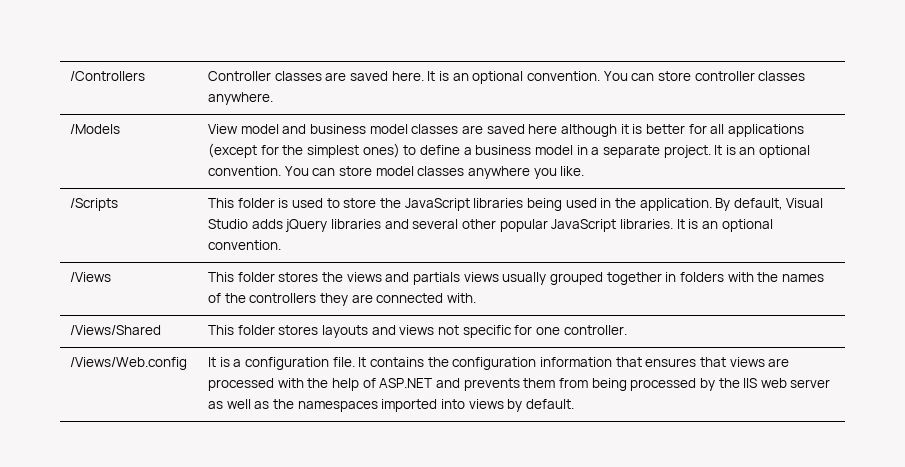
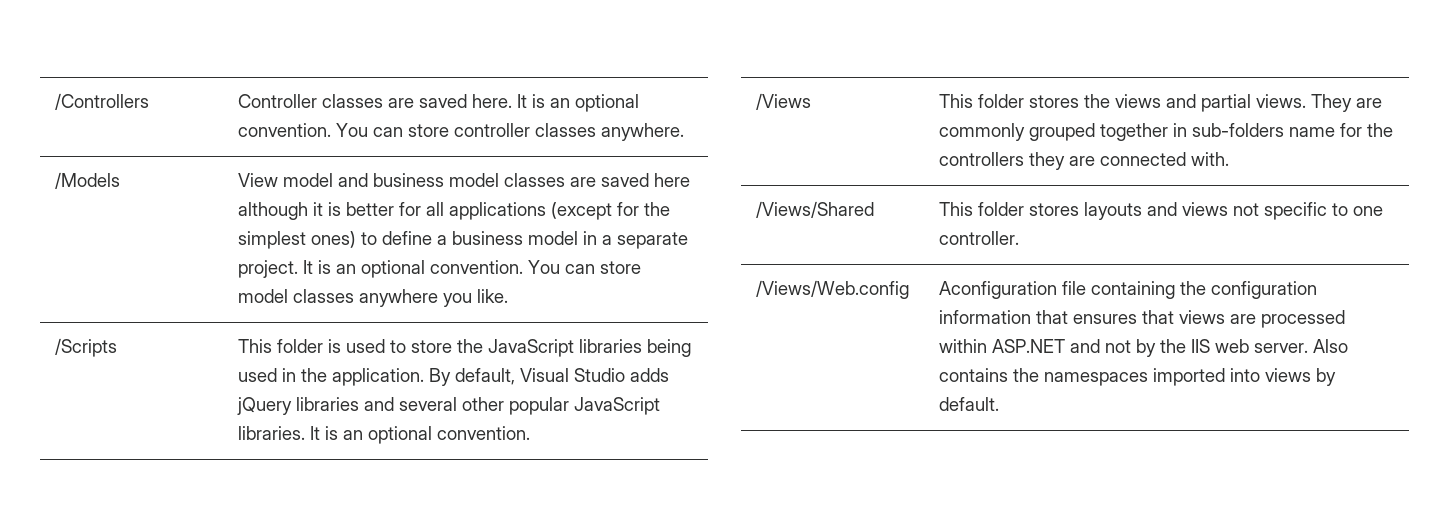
[412,272,824,285] [208,293,222,303] partials views usually grouped together in folders with the names of -> [1200,94,1382,112] [938,123,1362,141] partial views. They are commonly grouped together in sub-folders name for
[514,325,533,335] for -> [1331,203,1348,216] to
[208,357,424,370] It is a configuration file. It contains -> [938,281,1175,299] Aconfiguration file containing
[277,378,831,391] [208,399,270,409] with the help of ASP.NET and prevents them from being processed by the IIS web server as well as -> [938,339,1348,357] [938,368,1008,382] within ASP.NET and not by the IIS web server. Also contains

